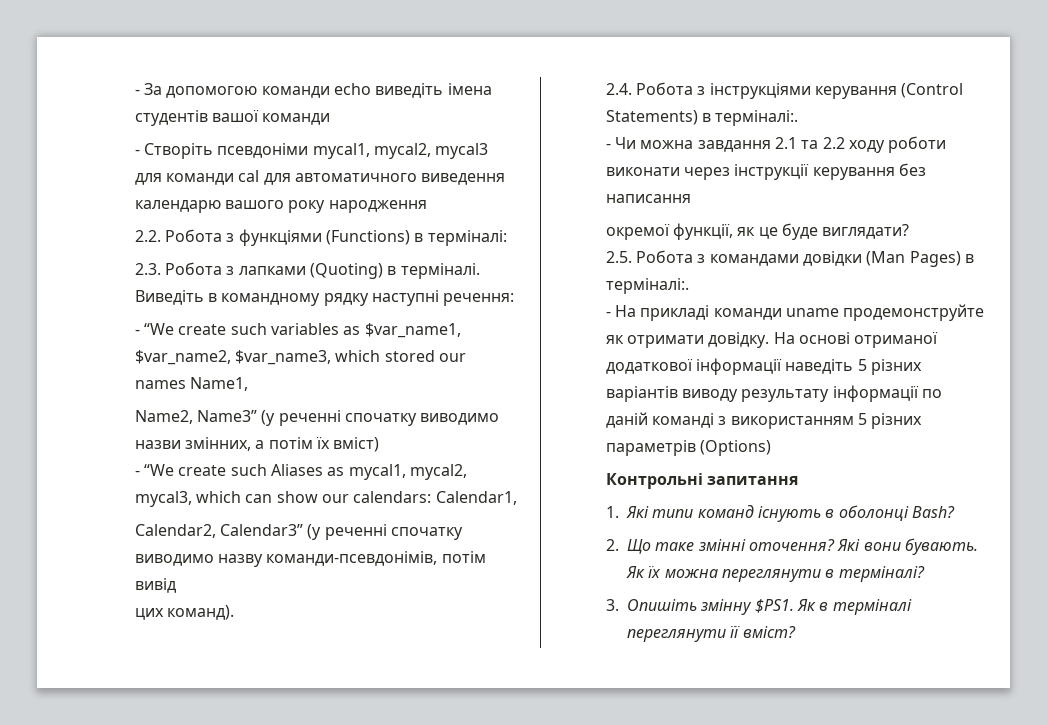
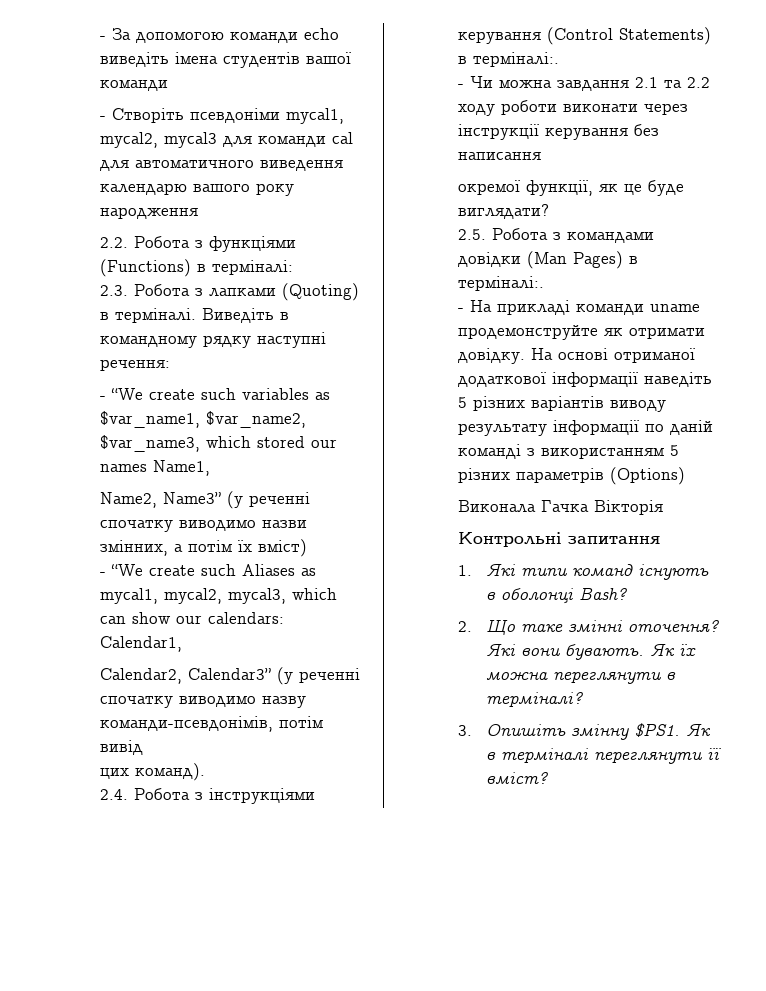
(772, 448) none -> [457,500,663,515] // Виконала Гачка Вікторія

